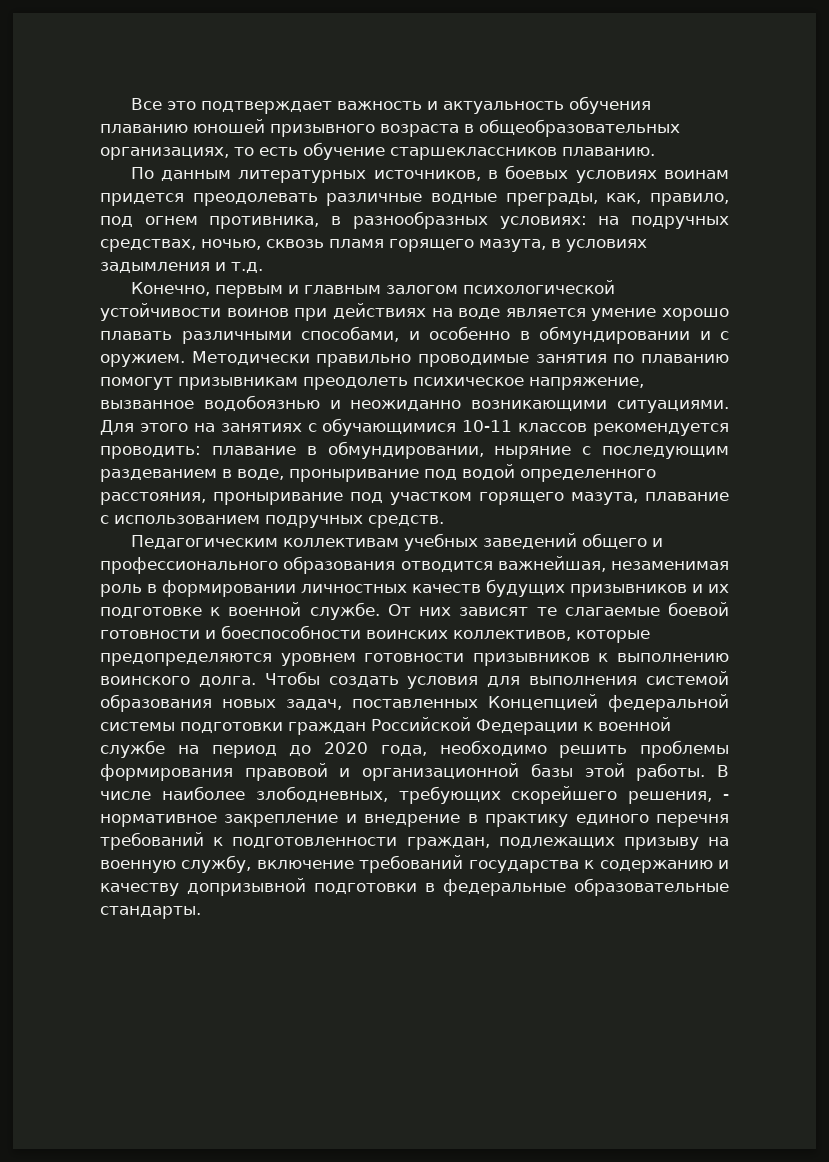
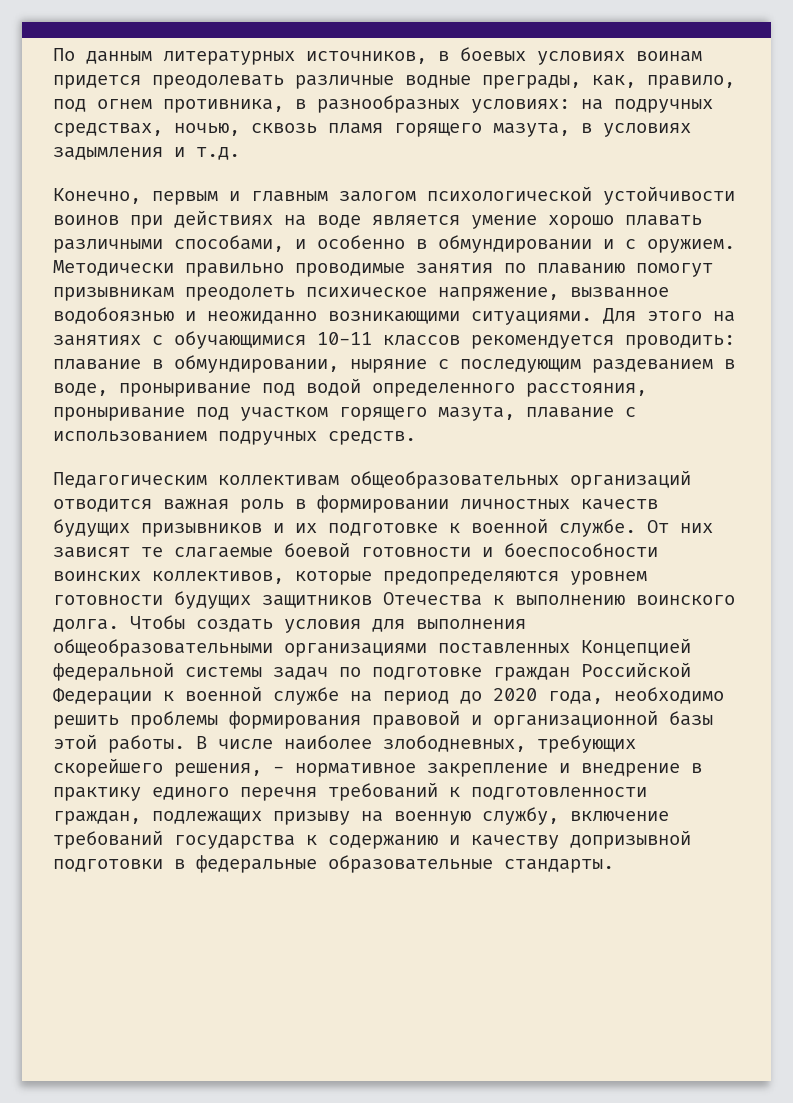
[130,96,651,114] [100,119,680,137] [100,142,655,160] Все это подтверждает важность и актуальность обучения плаванию юношей призывного возраста в общеобразовательных организациях, то есть обучение старшеклассников плаванию. // -> (53, 54) none
[403,533,663,551] [100,556,729,574] учебных заведений общего и профессионального образования отводится важнейшая, незаменимая -> [350,470,691,489] [53,499,229,512] общеобразовательных организаций отводится важная
[472,653,590,666] призывников -> [174,591,482,609] будущих защитников Отечества
[646,671,729,685] [100,694,342,712] системой образования новых задач, -> [53,639,427,657] общеобразовательными организациями
[180,722,283,733] подготовки -> [273,667,482,680] задач по подготовке

